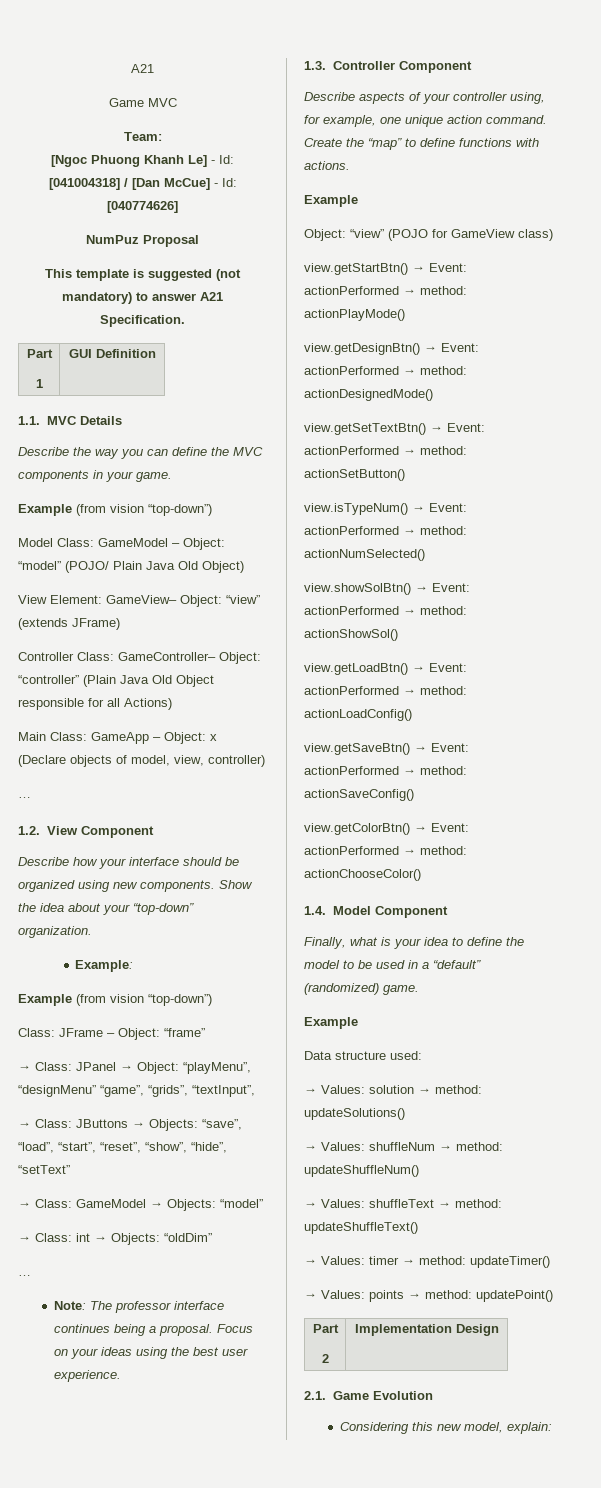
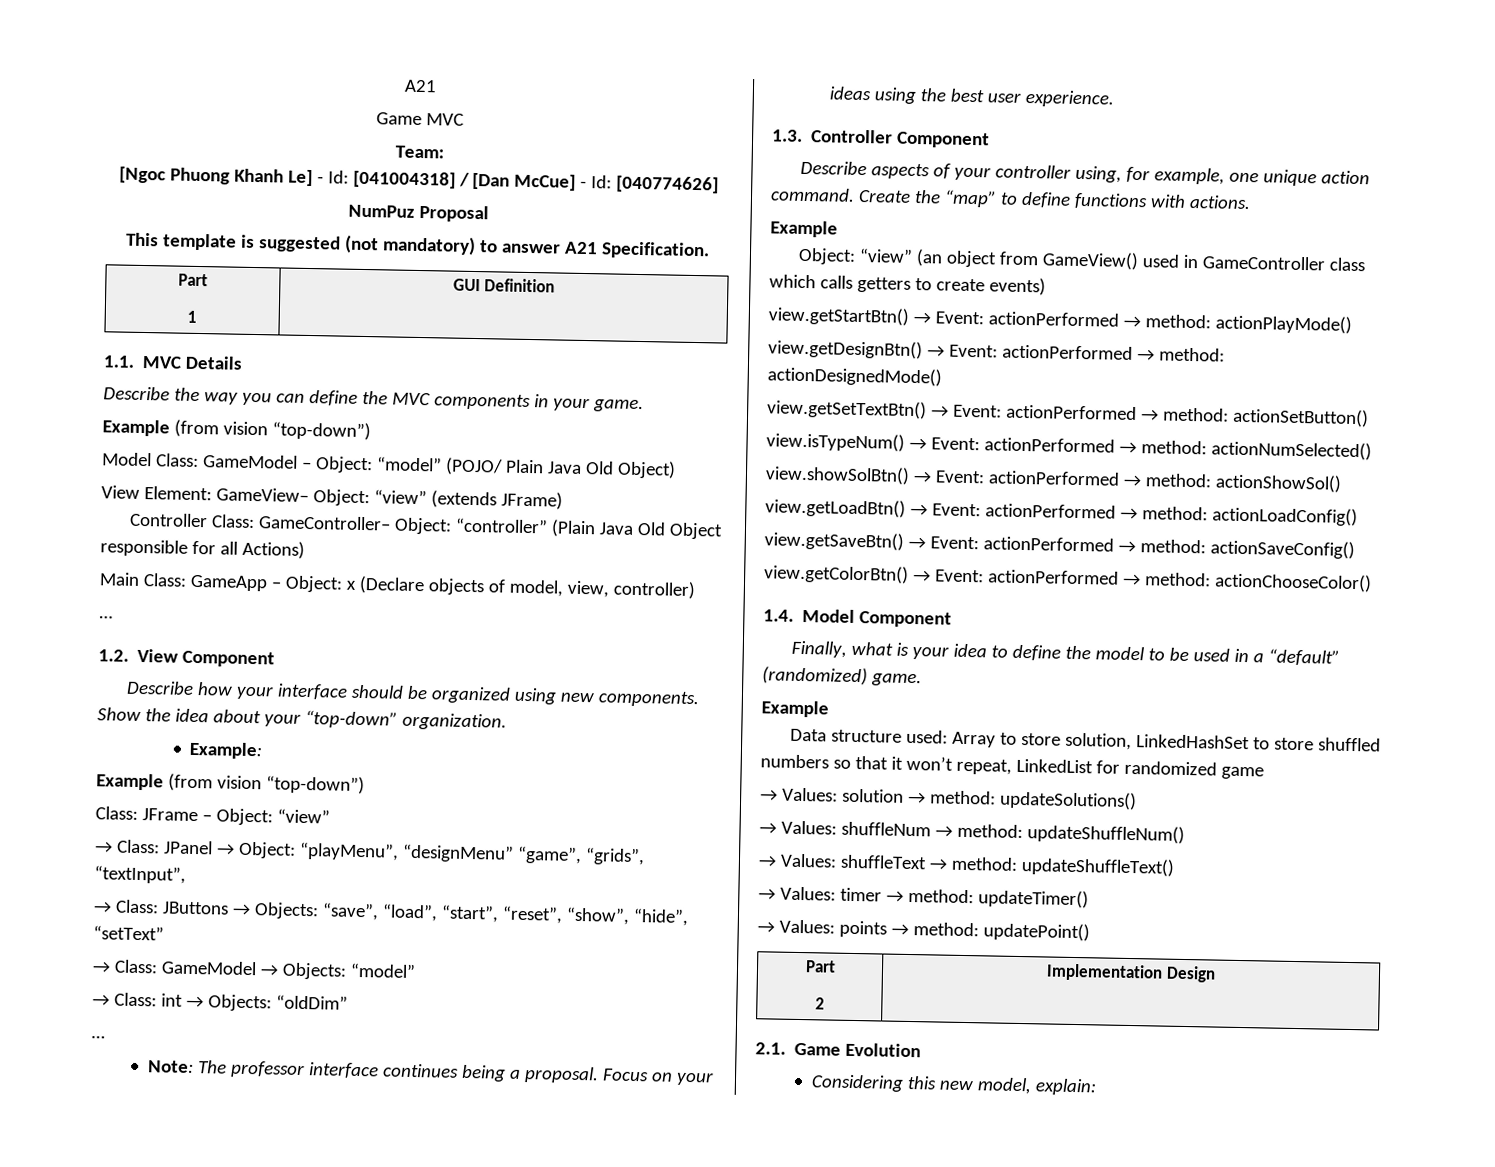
[164,1028,205,1037] “frame” -> [276,808,330,824] “view”
[388,229,553,241] (POJO for GameView class) -> [915,249,1366,272] [769,274,1046,296] (an object from GameView() used in GameController class which calls getters to create events)
(422, 1055) none -> [951,731,1381,752] [760,754,1264,780] Array to store solution, LinkedHashSet to store shuffled numbers so that it won’t repeat, LinkedList for randomized game

